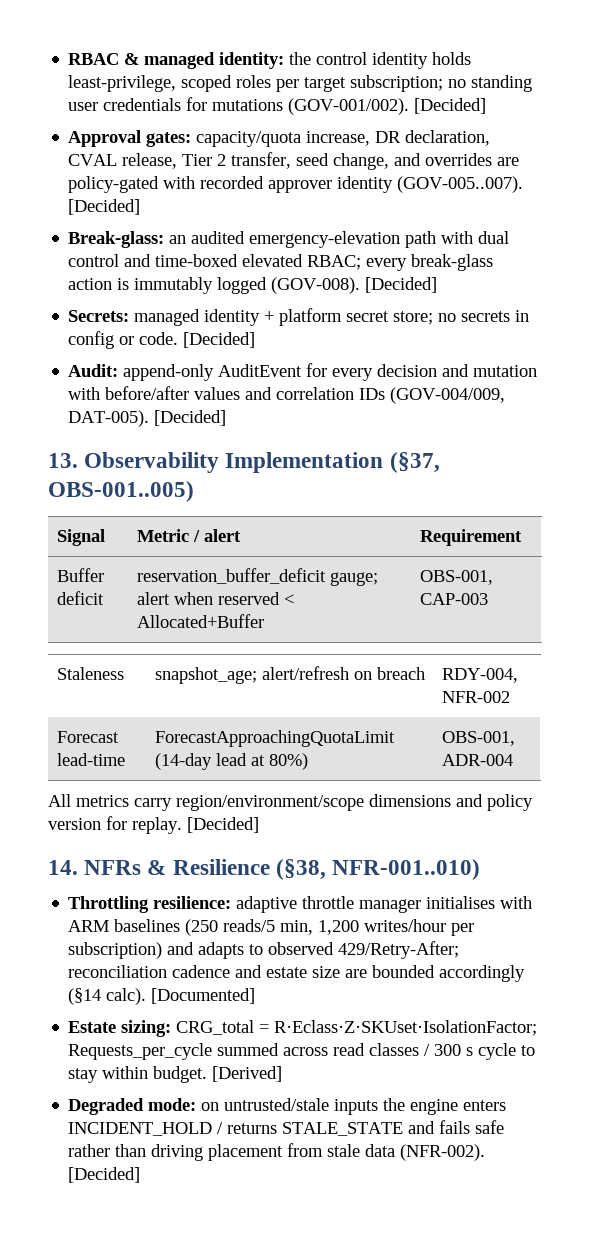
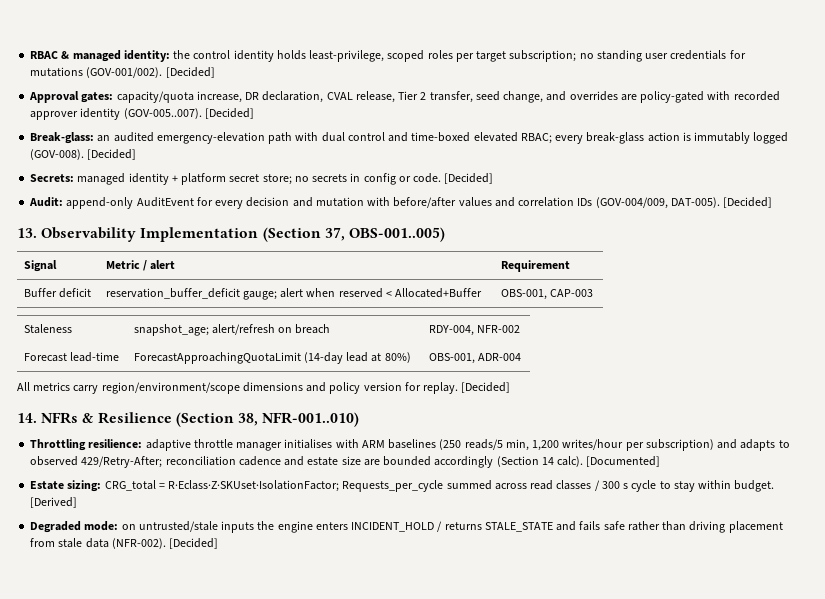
[389,452,440,473] (§37, -> [262,227,345,242] (Section 37,
[275,859,326,880] (§38, -> [175,412,258,427] (Section 38,
[68,988,102,1005] (§14 -> [496,456,554,467] (Section 14

